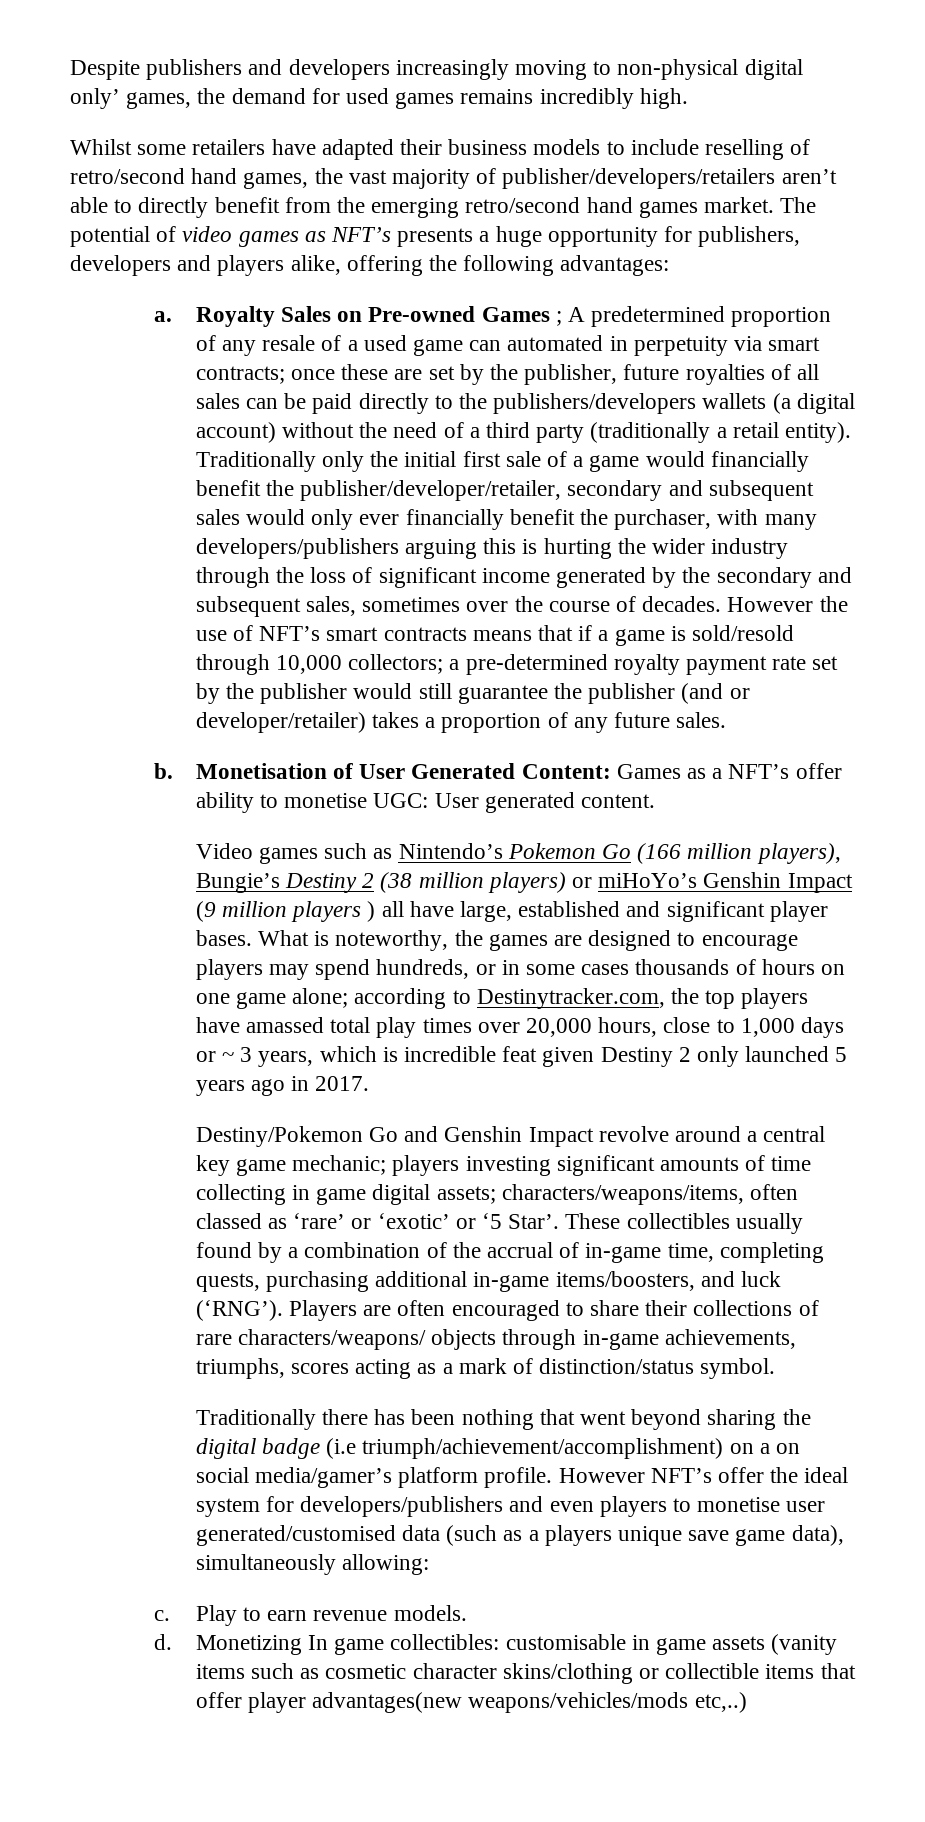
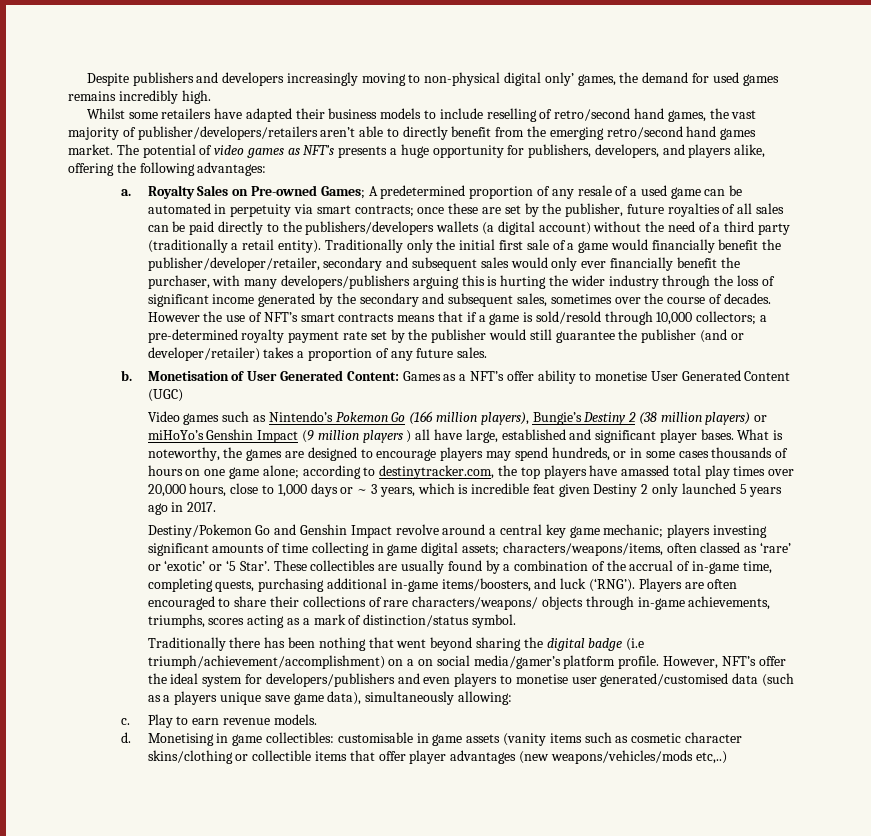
[70,255,171,276] developers -> [594,144,659,158] developers,
[481,307,562,326] Games ; -> [320,186,365,199] Games;
(502, 345) none -> [729,185,743,196] be
[373,792,655,813] UGC: User generated content. -> [650,370,791,381] [147,389,183,402] User Generated Content (UGC)
[476,988,665,1009] Destinytracker.com, -> [379,465,495,479] destinytracker.com,
(730, 1221) none -> [378,564,398,571] are
[558,1468,645,1483] However -> [662,656,718,669] However,
[195,1635,328,1655] Monetizing In -> [147,733,229,746] Monetising in
[312,1692,463,1713] advantages(new -> [450,750,549,764] advantages (new

